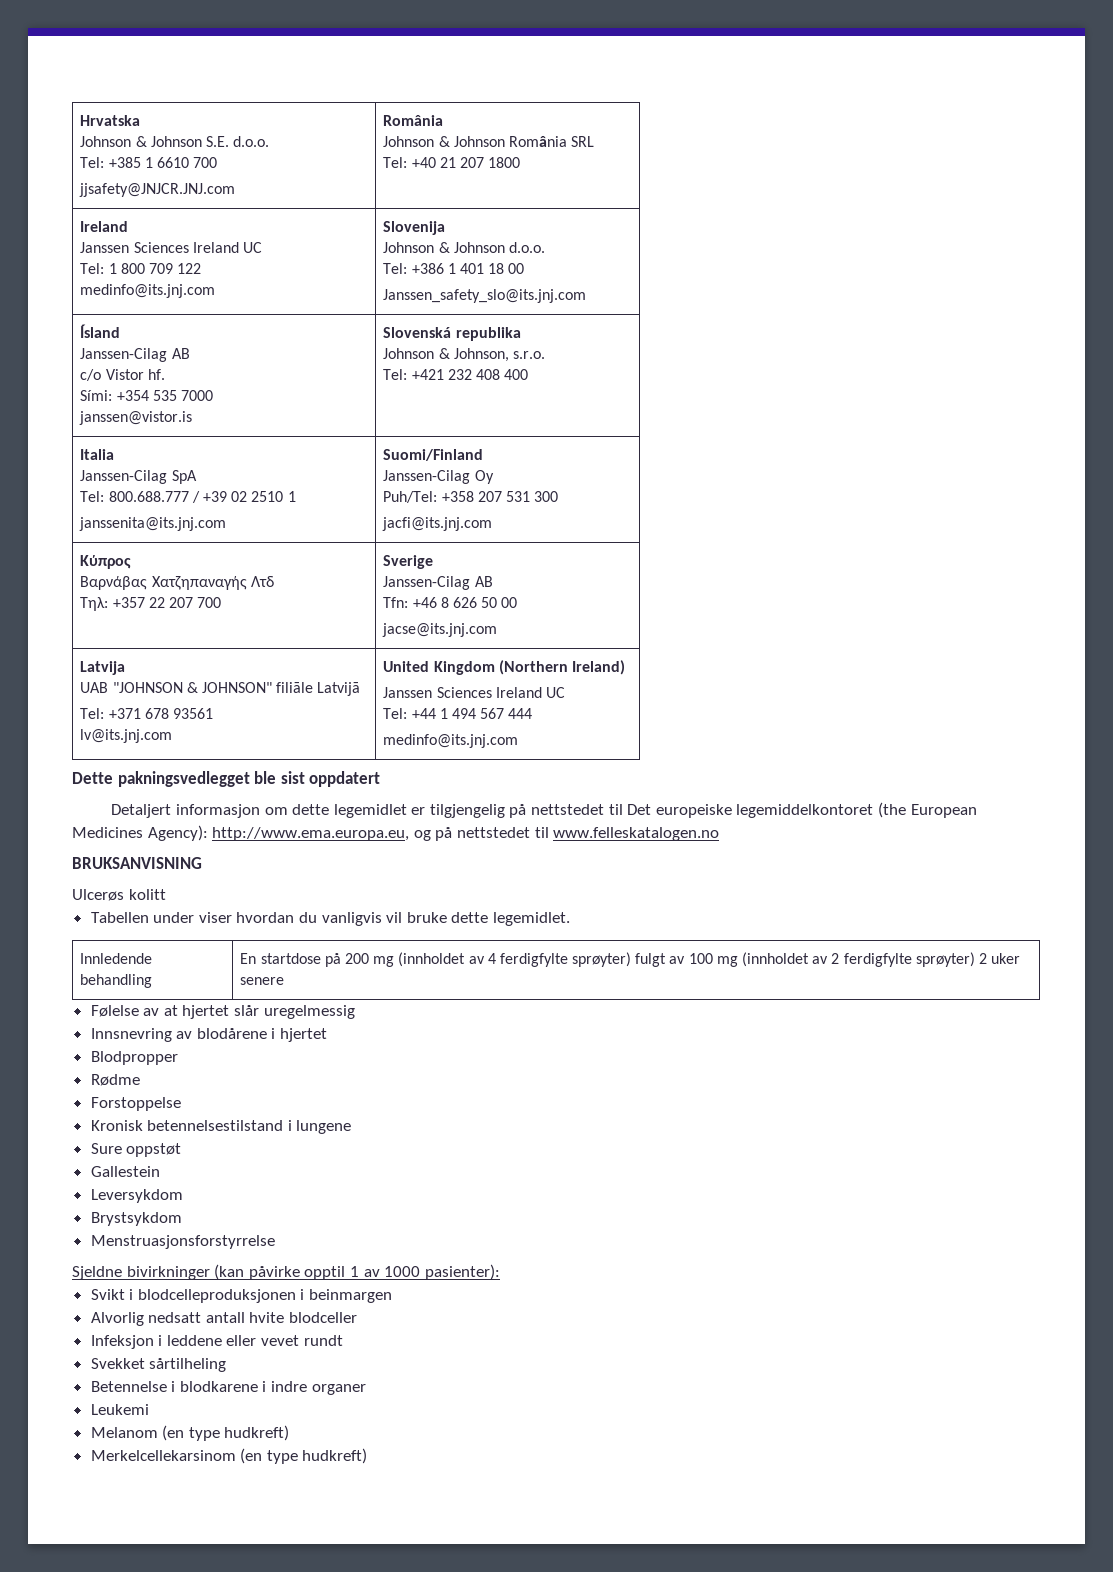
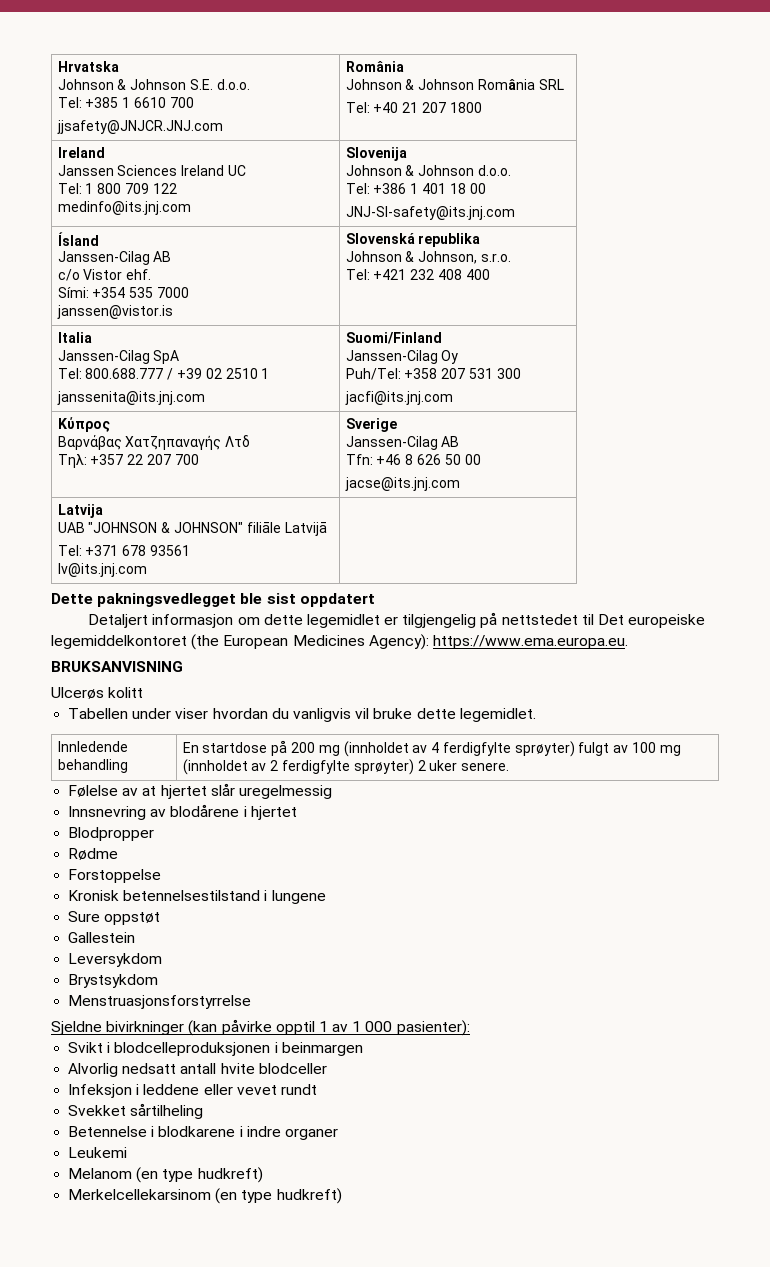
[383,289,587,303] Janssen_safety_slo@its.jnj.com -> [345,206,515,220] JNJ-SI-safety@its.jnj.com
[147,369,165,380] hf. -> [126,269,152,280] ehf.
[383,660,625,675] [383,687,565,698] [383,708,533,719] [383,734,519,748] United Kingdom (Northern Ireland) // Janssen Sciences Ireland UC // Tel: +44 1 494 567 444 // medinfo@its.jnj.com -> (147, 570) none
[212,827,720,841] http://www.ema.europa.eu, og på nettstedet til www.felleskatalogen.no -> [432,635,628,649] https://www.ema.europa.eu.
[240,977,285,985] senere -> [461,762,510,771] senere.
[384,1266,421,1277] 1000 -> [352,1021,393,1032] 1 000

